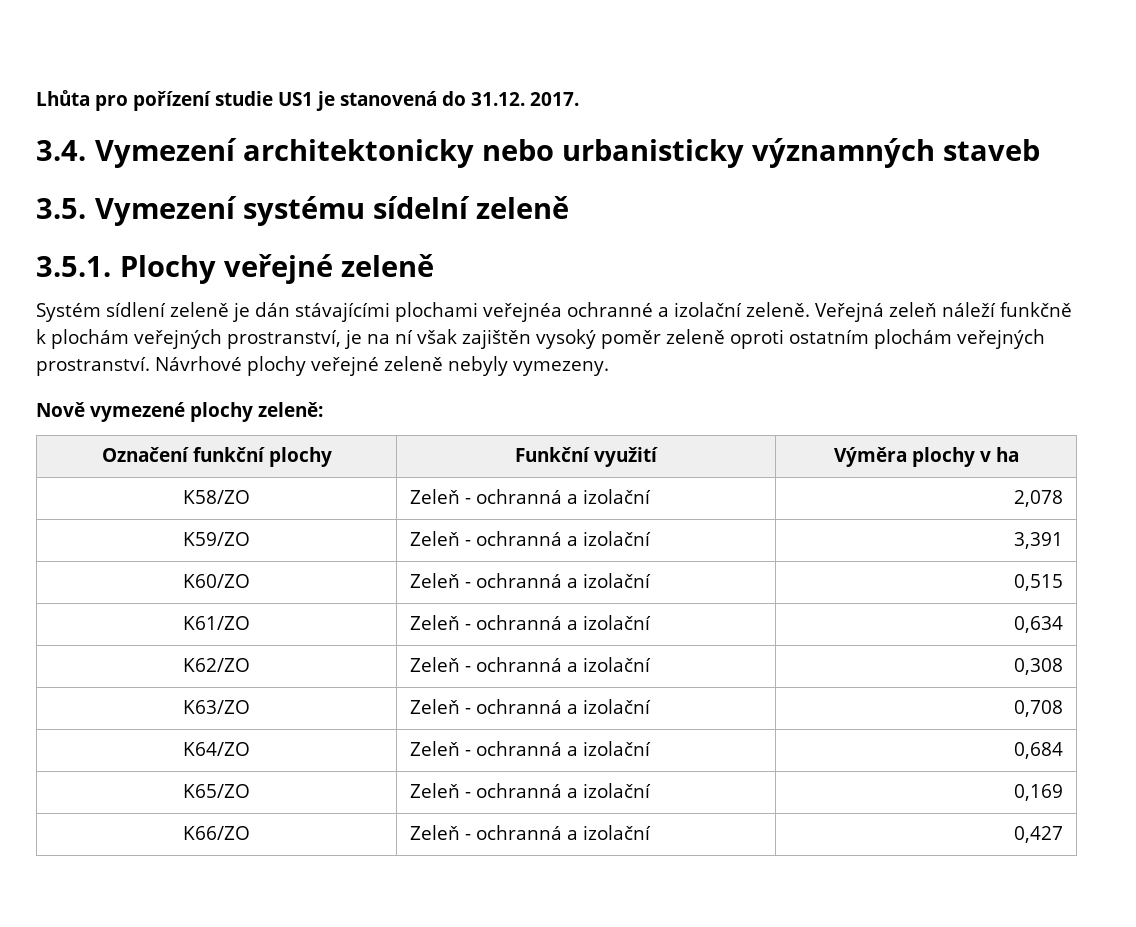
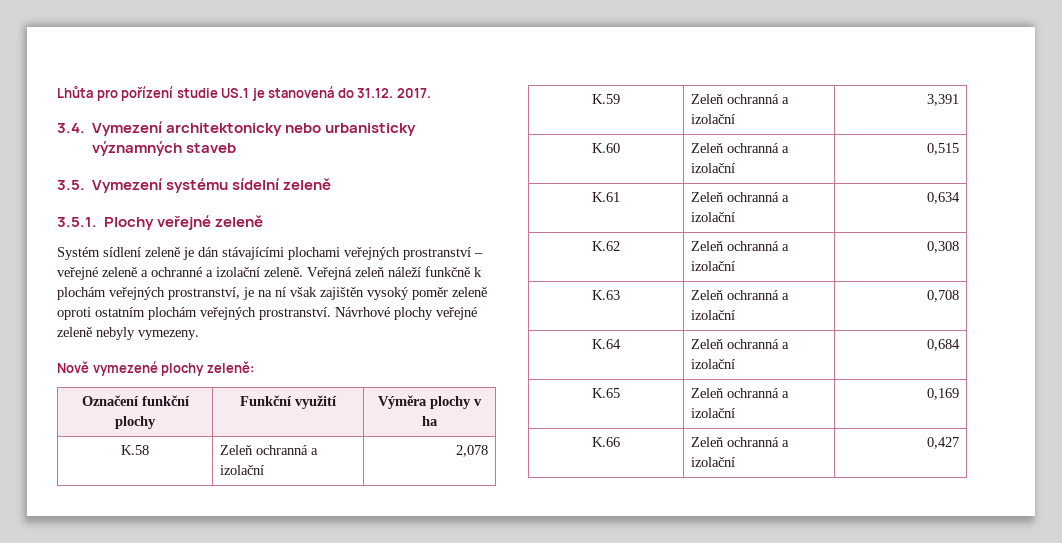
[278,92,313,106] US1 -> [221,88,250,98] US.1
[483,302,562,322] veřejnéa -> [344,247,483,260] [57,267,148,280] veřejných prostranství – veřejné zeleně a
[183,490,250,504] [409,489,471,504] K58/ZO | Zeleň - -> [121,445,149,455] [219,445,253,455] K.58 | Zeleň
[183,532,250,546] [409,531,471,546] K59/ZO | Zeleň - -> [592,94,620,104] [690,94,724,104] K.59 | Zeleň
[183,574,250,588] [409,573,471,588] K60/ZO | Zeleň - -> [592,143,620,153] [690,143,724,153] K.60 | Zeleň
[183,616,250,630] [409,615,471,630] K61/ZO | Zeleň - -> [592,192,620,202] [690,192,724,202] K.61 | Zeleň
[183,658,250,672] [409,657,471,672] K62/ZO | Zeleň - -> [592,241,620,251] [690,241,724,251] K.62 | Zeleň
[183,700,250,714] [409,699,471,714] K63/ZO | Zeleň - -> [592,290,620,300] [690,290,724,300] K.63 | Zeleň
[183,742,250,756] [409,741,471,756] K64/ZO | Zeleň - -> [592,339,621,349] [690,339,724,349] K.64 | Zeleň
[183,784,250,798] [409,783,471,798] K65/ZO | Zeleň - -> [592,388,620,398] [690,388,724,398] K.65 | Zeleň
[183,826,250,840] [409,825,471,840] K66/ZO | Zeleň - -> [592,437,620,447] [690,437,724,447] K.66 | Zeleň

